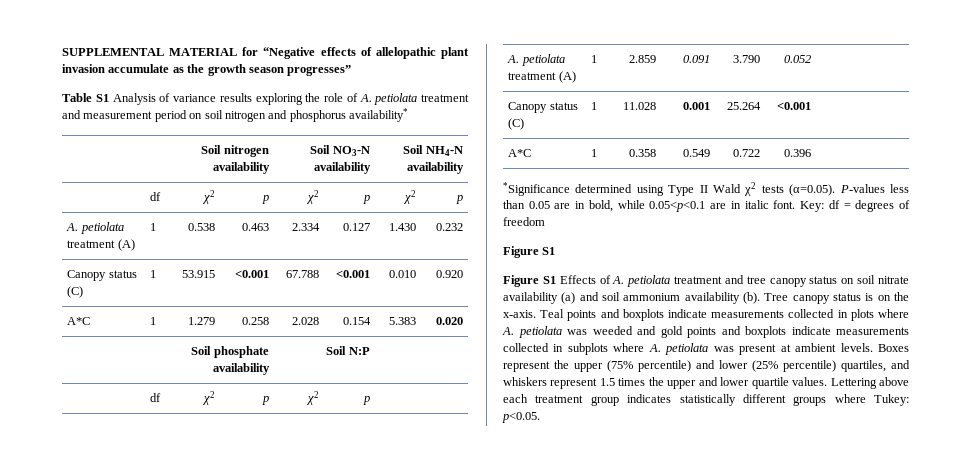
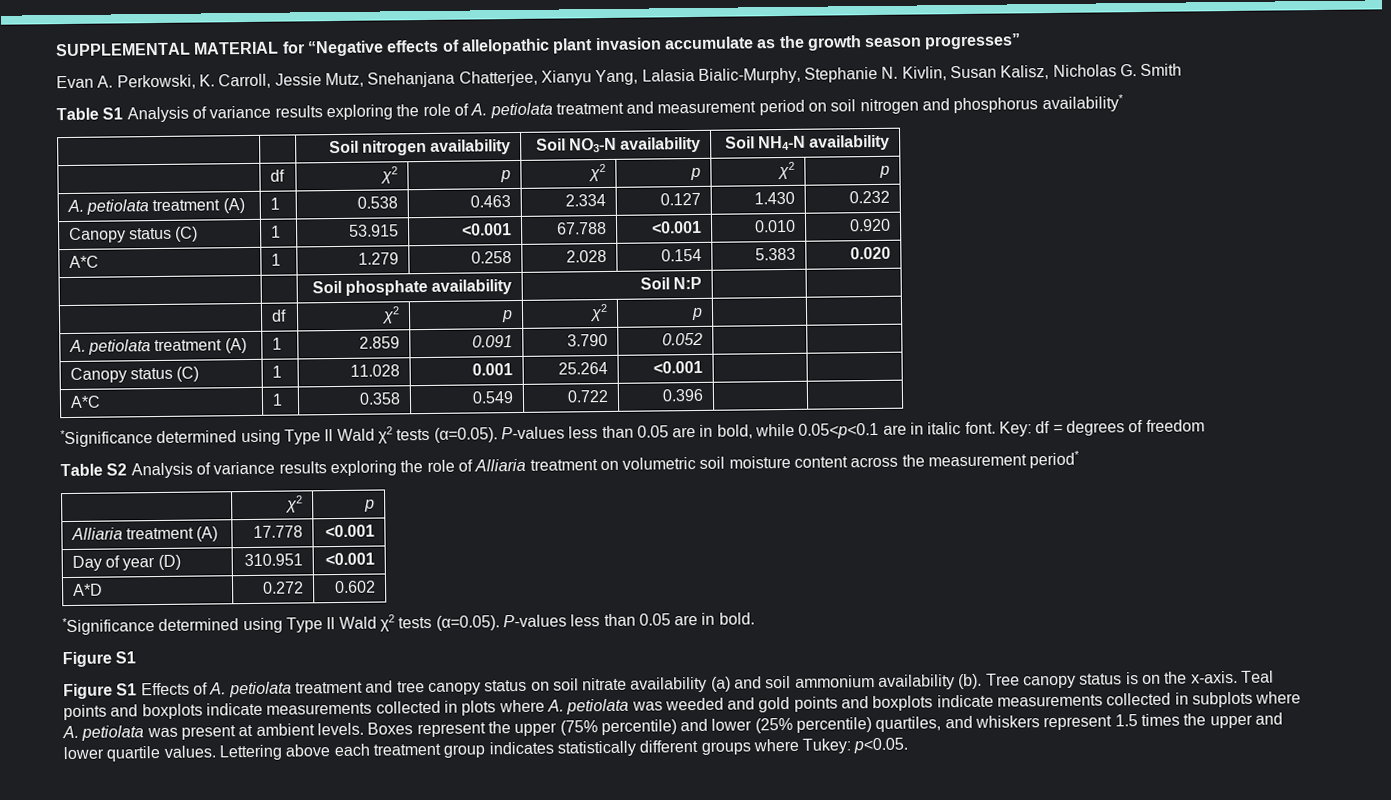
(352, 70) none -> [56,63,1183,90] // Evan A. Perkowski, K. Carroll, Jessie Mutz, Snehanjana Chatterjee, Xianyu Yang, Lalasia Bialic-Murphy, Stephanie N. Kivlin, Susan Kalisz, Nicholas G. Smith
(545, 221) none -> [60,450,1081,479] [285,495,304,513] [364,499,376,512] [70,526,219,542] [253,525,304,538] [325,524,376,538] [71,554,181,571] [244,553,304,567] [325,552,376,566] [72,583,103,596] [263,581,305,594] [334,580,377,594] [62,612,755,636] // Table S2 Analysis of variance results exploring the role of Alliaria treatment on volumetric soil moisture content across the measurement period* // | χ2 | p // Alliaria treatment (A) | 17.778 | <0.001 // Day of year (D) | 310.951 | <0.001 // A*D | 0.272 | 0.602 // *Significance determined using Type II Wald χ2 tests (α=0.05). P-values less than 0.05 are in bold.

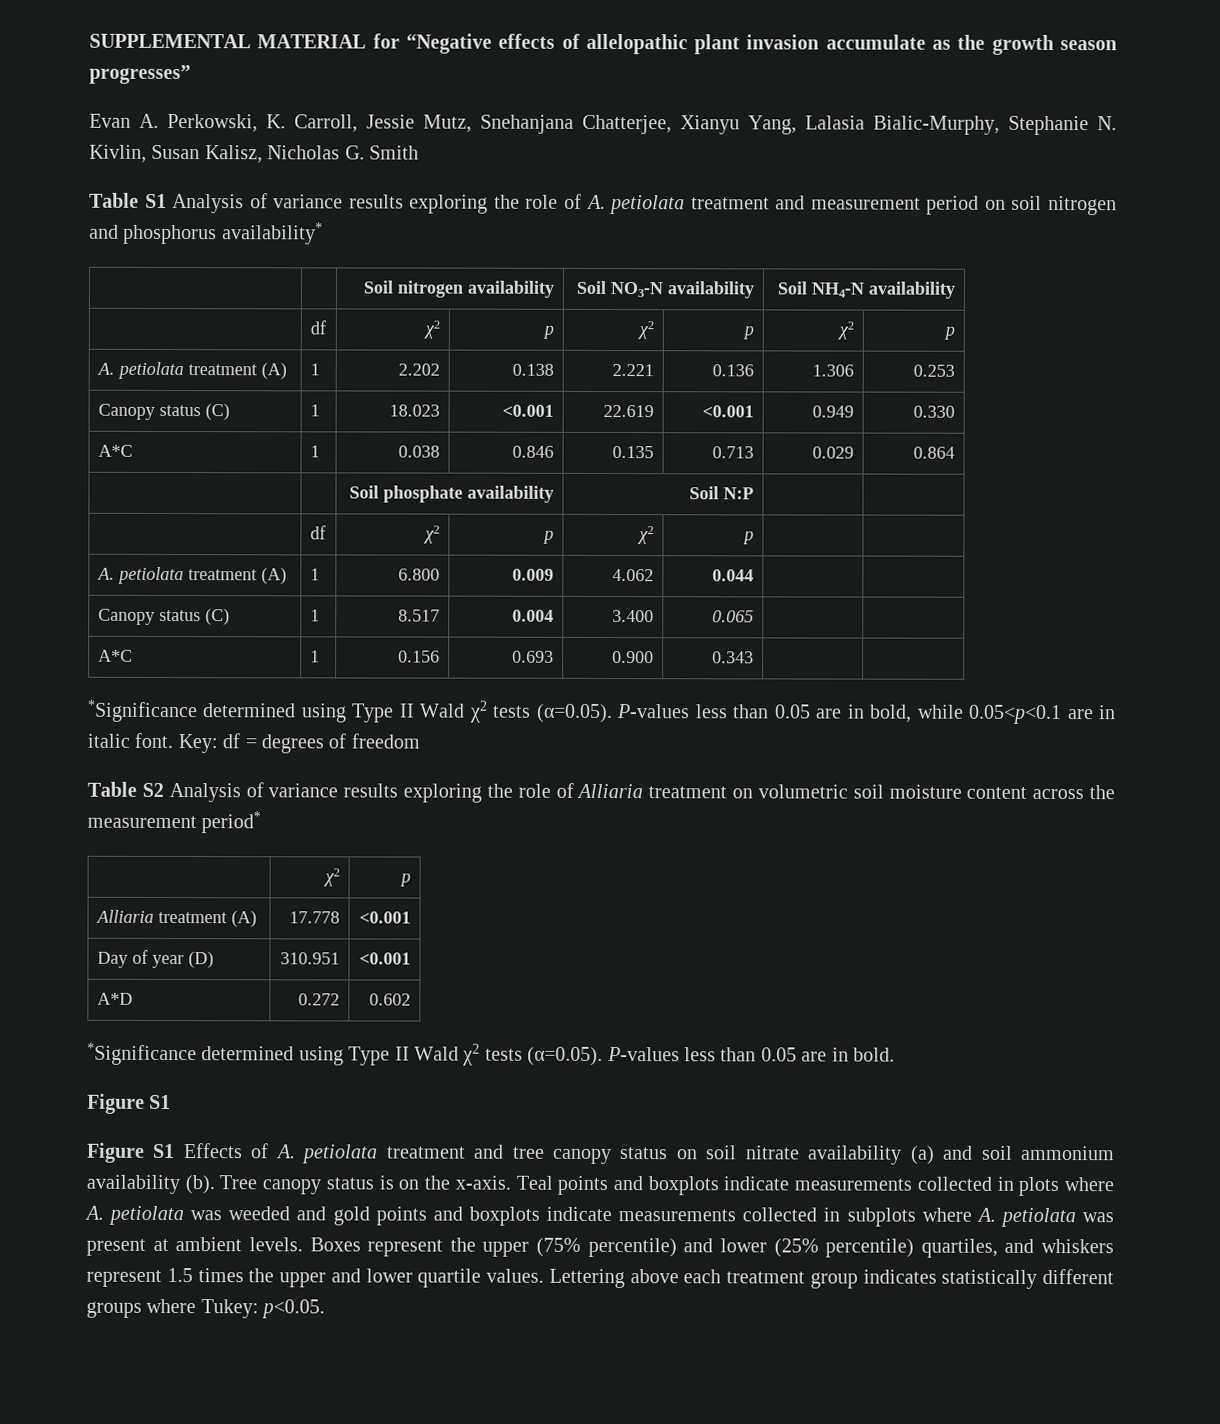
[357,196,399,209] [470,195,512,208] [565,193,607,207] [660,192,702,206] [754,191,796,205] [849,190,891,204] [68,226,199,243] [270,225,281,238] [349,224,400,237] [462,223,513,236] [557,221,608,235] [652,220,703,234] [754,219,797,233] [849,218,892,232] [68,255,99,268] [270,253,281,266] [358,252,400,265] [471,251,513,264] [566,249,608,263] [661,248,703,262] [755,247,797,261] [850,246,892,260] 0.538 | 0.463 | 2.334 | 0.127 | 1.430 | 0.232 // Canopy status (C) | 1 | 53.915 | <0.001 | 67.788 | <0.001 | 0.010 | 0.920 // A*C | 1 | 1.279 | 0.258 | 2.028 | 0.154 | 5.383 | 0.020 -> [398,363,441,376] [512,363,555,376] [612,364,655,377] [712,364,755,377] [812,364,855,377] [913,364,956,377] [97,403,230,421] [309,404,320,417] [389,404,441,417] [502,404,555,417] [603,404,655,418] [702,405,755,418] [812,405,855,418] [913,405,956,418] [97,444,133,457] [309,445,320,458] [398,445,441,458] [512,445,555,458] [612,446,655,459] [712,446,755,459] [812,446,855,459] [913,446,956,459] 2.202 | 0.138 | 2.221 | 0.136 | 1.306 | 0.253 // Canopy status (C) | 1 | 18.023 | <0.001 | 22.619 | <0.001 | 0.949 | 0.330 // A*C | 1 | 0.038 | 0.846 | 0.135 | 0.713 | 0.029 | 0.864
[359,336,401,349] [472,335,514,348] [567,333,609,347] [662,332,704,346] [69,366,200,383] [271,365,282,378] [350,364,401,377] [472,363,514,376] [558,361,609,375] [653,360,704,374] [69,395,101,408] [271,393,283,406] [359,392,402,405] [472,391,515,404] [567,389,610,403] [662,388,705,402] 2.859 | 0.091 | 3.790 | 0.052 | | // Canopy status (C) | 1 | 11.028 | 0.001 | 25.264 | <0.001 | | // A*C | 1 | 0.358 | 0.549 | 0.722 | 0.396 -> [398,568,441,581] [512,568,555,581] [612,569,655,582] [712,569,755,582] [97,608,230,626] [309,609,320,622] [398,609,441,622] [512,609,555,622] [612,610,655,623] [712,610,755,623] [97,649,133,662] [309,650,320,663] [398,650,441,663] [512,650,555,663] [612,651,655,664] [712,651,755,664] 6.800 | 0.009 | 4.062 | 0.044 | | // Canopy status (C) | 1 | 8.517 | 0.004 | 3.400 | 0.065 | | // A*C | 1 | 0.156 | 0.693 | 0.900 | 0.343

